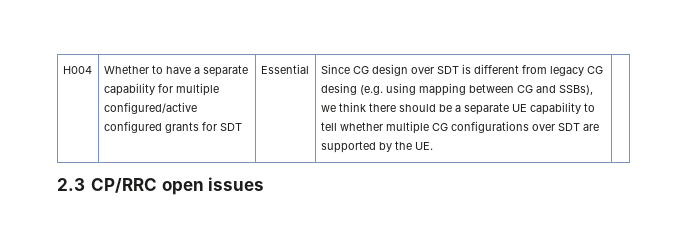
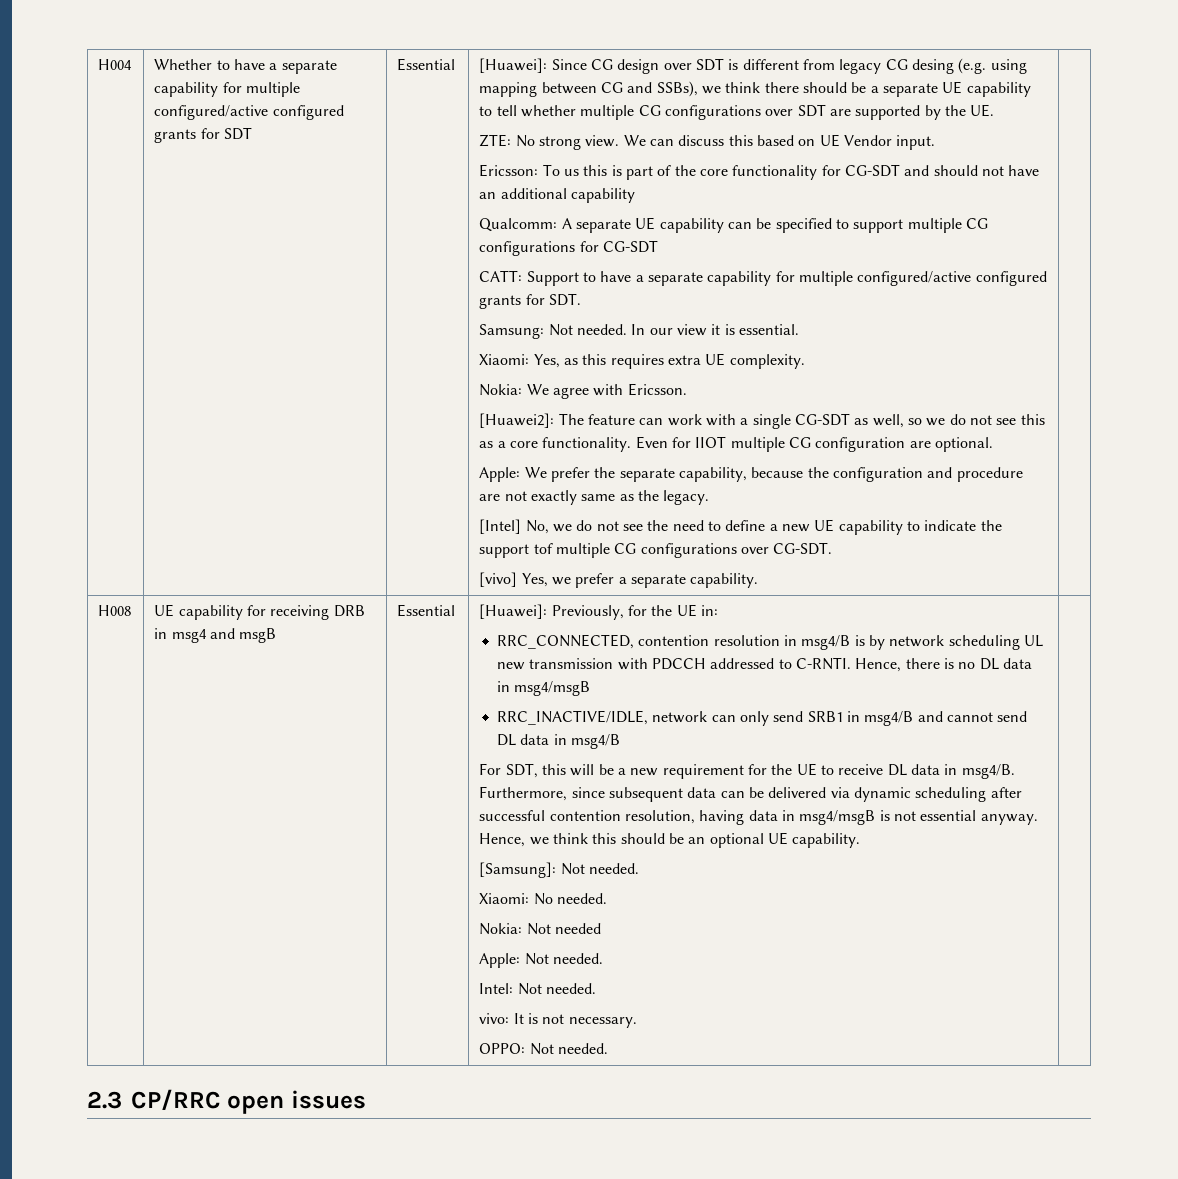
(309, 69) none -> [479,58,548,73] [Huawei]:
(433, 146) none -> [479,134,936,150] [479,164,1040,180] [479,188,636,203] [479,217,988,233] [479,240,659,256] [479,270,1047,286] [479,293,582,309] [479,324,800,339] [479,353,805,369] [479,383,687,399] [479,413,1045,429] [479,436,993,452] [479,467,1023,482] [479,490,710,505] [479,519,1002,535] [479,542,833,558] [479,572,759,588] [98,605,132,616] [154,604,365,620] [154,628,277,643] [397,604,456,617] [479,604,719,620] [497,634,1043,650] [497,657,1032,672] [497,681,591,696] [497,710,1028,726] [497,734,621,749] [479,763,1015,779] [479,786,1022,802] [479,810,1038,825] [479,832,861,848] [479,862,640,878] [479,893,608,905] [479,923,602,935] [479,953,604,968] [479,983,597,995] [479,1013,637,1028] [479,1043,609,1055] // ZTE: No strong view. We can discuss this based on UE Vendor input. // Ericsson: To us this is part of the core functionality for CG-SDT and should not have an additional capability // Qualcomm: A separate UE capability can be specified to support multiple CG configurations for CG-SDT // CATT: Support to have a separate capability for multiple configured/active configured grants for SDT. // Samsung: Not needed. In our view it is essential. // Xiaomi: Yes, as this requires extra UE complexity. // Nokia: We agree with Ericsson. // [Huawei2]: The feature can work with a single CG-SDT as well, so we do not see this as a core functionality. Even for IIOT multiple CG configuration are optional. // Apple: We prefer the separate capability, because the configuration and procedure are not exactly same as the legacy. // [Intel] No, we do not see the need to define a new UE capability to indicate the support tof multiple CG configurations over CG-SDT. // [vivo] Yes, we prefer a separate capability. | // H008 | UE capability for receiving DRB in msg4 and msgB | Essential | [Huawei]: Previously, for the UE in: // RRC_CONNECTED, contention resolution in msg4/B is by network scheduling UL new transmission with PDCCH addressed to C-RNTI. Hence, there is no DL data in msg4/msgB // RRC_INACTIVE/IDLE, network can only send SRB1 in msg4/B and cannot send DL data in msg4/B // For SDT, this will be a new requirement for the UE to receive DL data in msg4/B. Furthermore, since subsequent data can be delivered via dynamic scheduling after successful contention resolution, having data in msg4/msgB is not essential anyway. Hence, we think this should be an optional UE capability. // [Samsung]: Not needed. // Xiaomi: No needed. // Nokia: Not needed // Apple: Not needed. // Intel: Not needed. // vivo: It is not necessary. // OPPO: Not needed.

